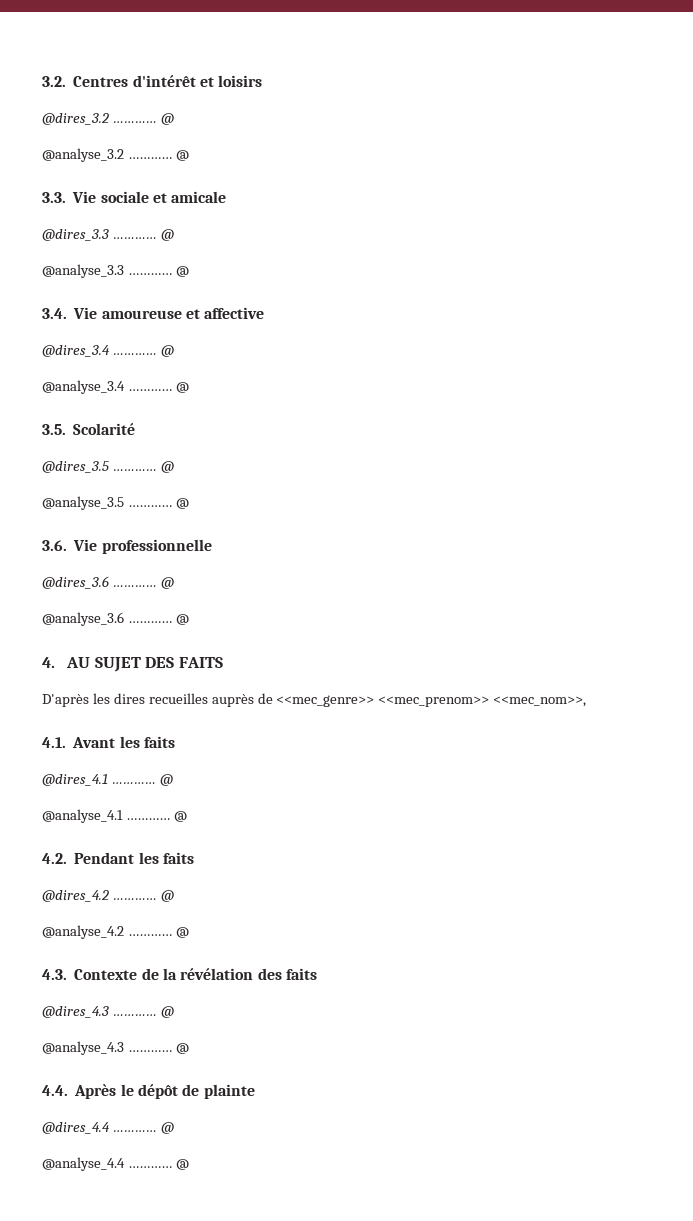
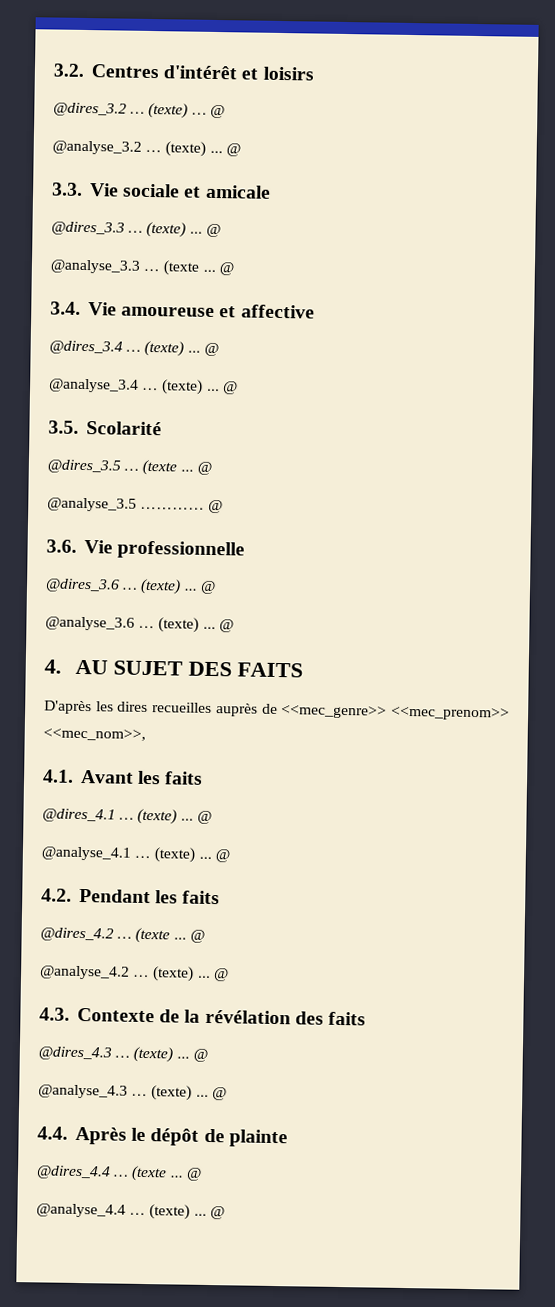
[112,121,157,123] ………… -> [130,102,207,119] … (texte) …
[127,157,172,159] ………… -> [145,141,223,157] … (texte) ...
[112,237,157,239] ………… -> [128,221,203,238] … (texte) ...
[127,273,172,275] ………… -> [143,260,216,276] … (texte ...
[112,353,157,355] ………… -> [126,340,201,357] … (texte) ...
[127,389,172,391] ………… -> [142,379,220,395] … (texte) ...
[112,469,157,471] ………… -> [124,459,194,476] … (texte ...
[112,585,157,587] ………… -> [122,578,197,595] … (texte) ...
[127,621,172,623] ………… -> [138,617,216,633] … (texte) ...
[111,782,156,784] ………… -> [119,808,194,825] … (texte) ...
[125,818,170,820] ………… -> [134,847,212,863] … (texte) ...
[112,898,157,900] ………… -> [117,927,187,944] … (texte ...
[127,934,172,936] ………… -> [133,966,211,982] … (texte) ...
[112,1014,157,1016] ………… -> [115,1046,190,1063] … (texte) ...
[127,1050,172,1052] ………… -> [131,1085,209,1101] … (texte) ...
[112,1130,157,1132] ………… -> [113,1165,183,1182] … (texte ...
[127,1166,172,1168] ………… -> [129,1204,207,1220] … (texte) ...

